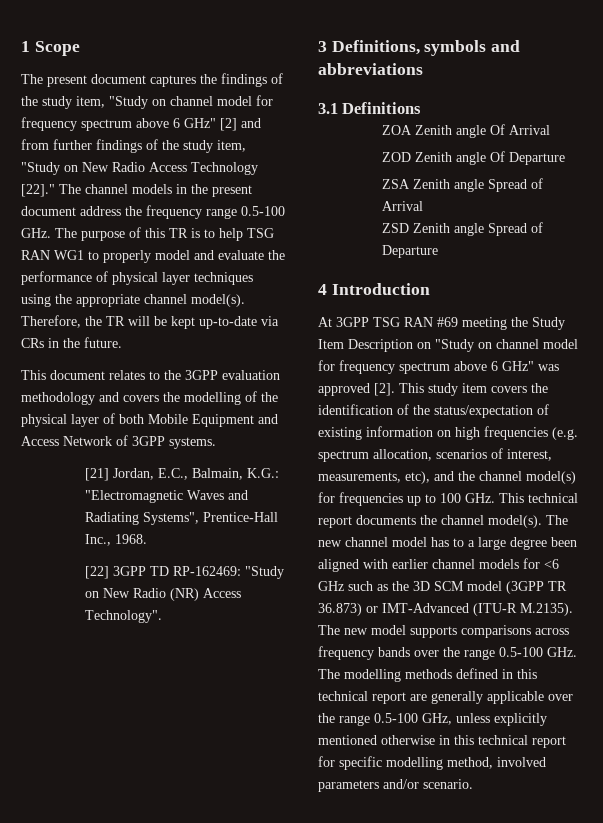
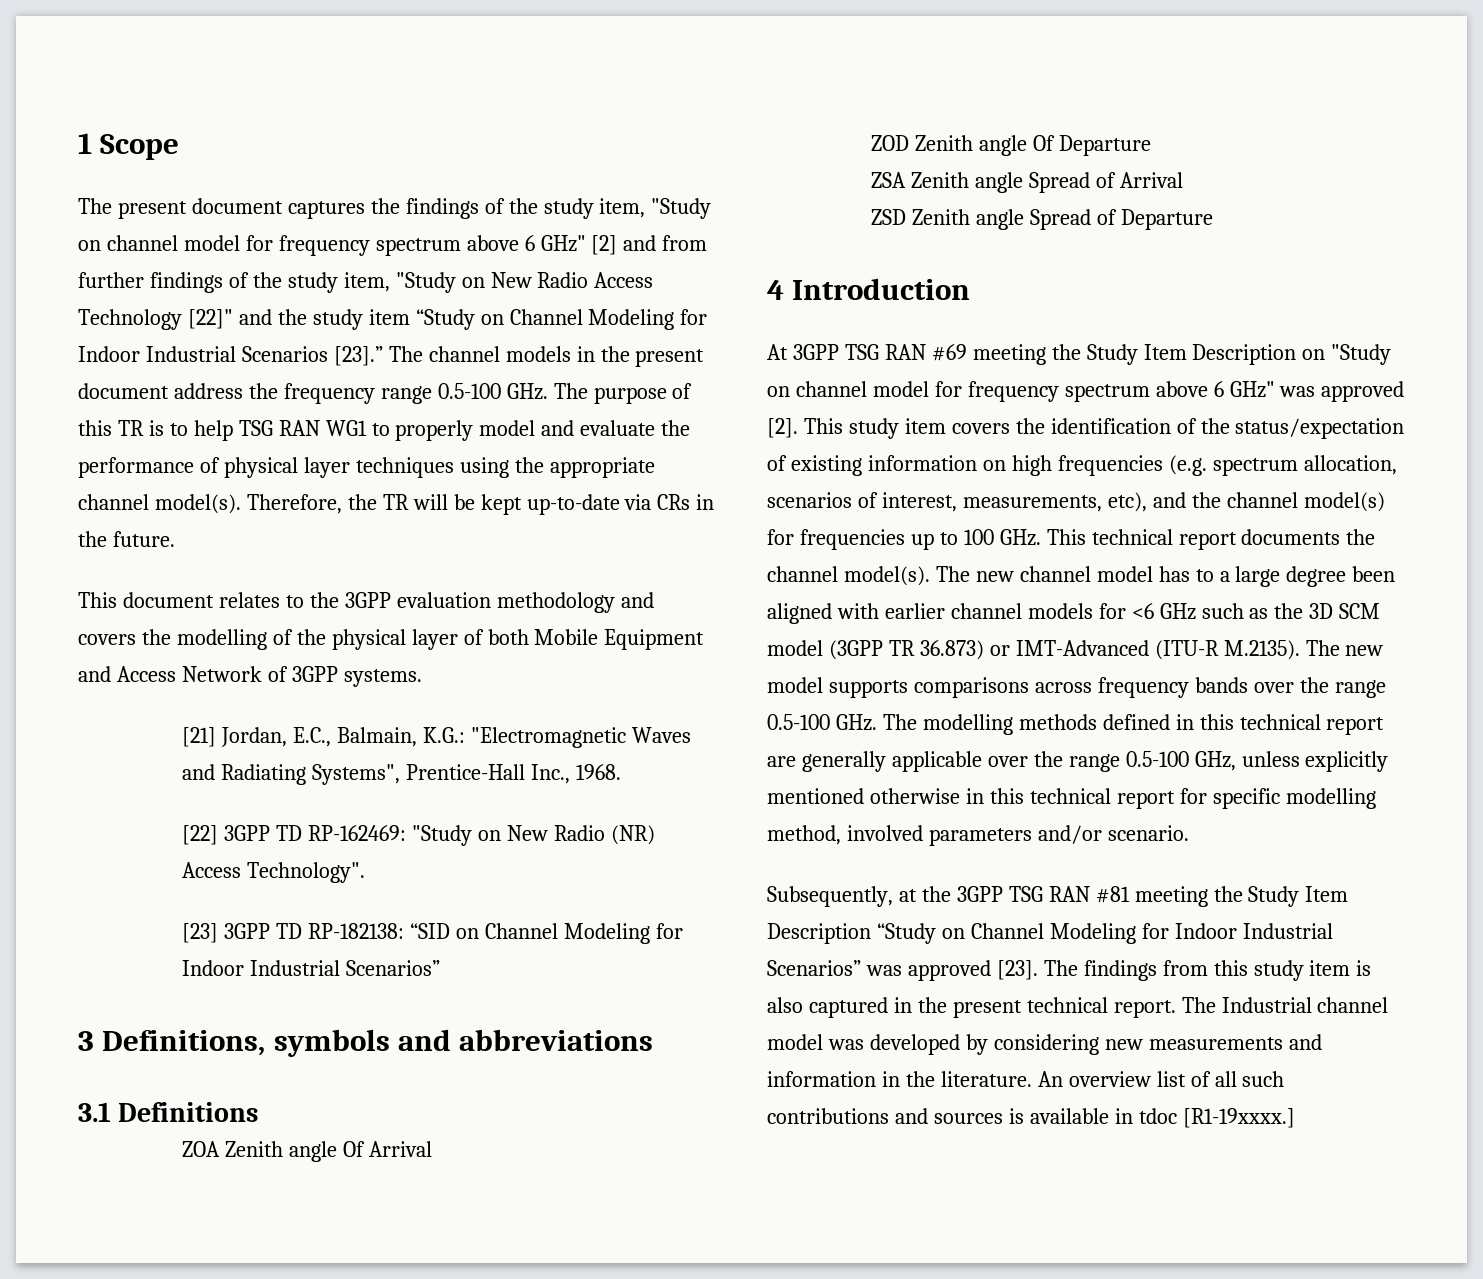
[21,184,55,197] [22]." -> [187,309,708,330] [78,346,383,366] [22]" and the study item “Study on Channel Modeling for Indoor Industrial Scenarios [23].”
(162, 616) none -> [182,923,683,944] [182,960,441,976] // [23] 3GPP TD RP-182138: “SID on Channel Modeling for Indoor Industrial Scenarios”
(473, 784) none -> [767,886,1349,907] [767,923,1333,944] [767,960,1372,981] [767,997,1389,1018] [767,1034,1322,1055] [767,1071,1285,1087] [767,1108,1295,1128] // Subsequently, at the 3GPP TSG RAN #81 meeting the Study Item Description “Study on Channel Modeling for Indoor Industrial Scenarios” was approved [23]. The findings from this study item is also captured in the present technical report. The Industrial channel model was developed by considering new measurements and information in the literature. An overview list of all such contributions and sources is available in tdoc [R1-19xxxx.]

